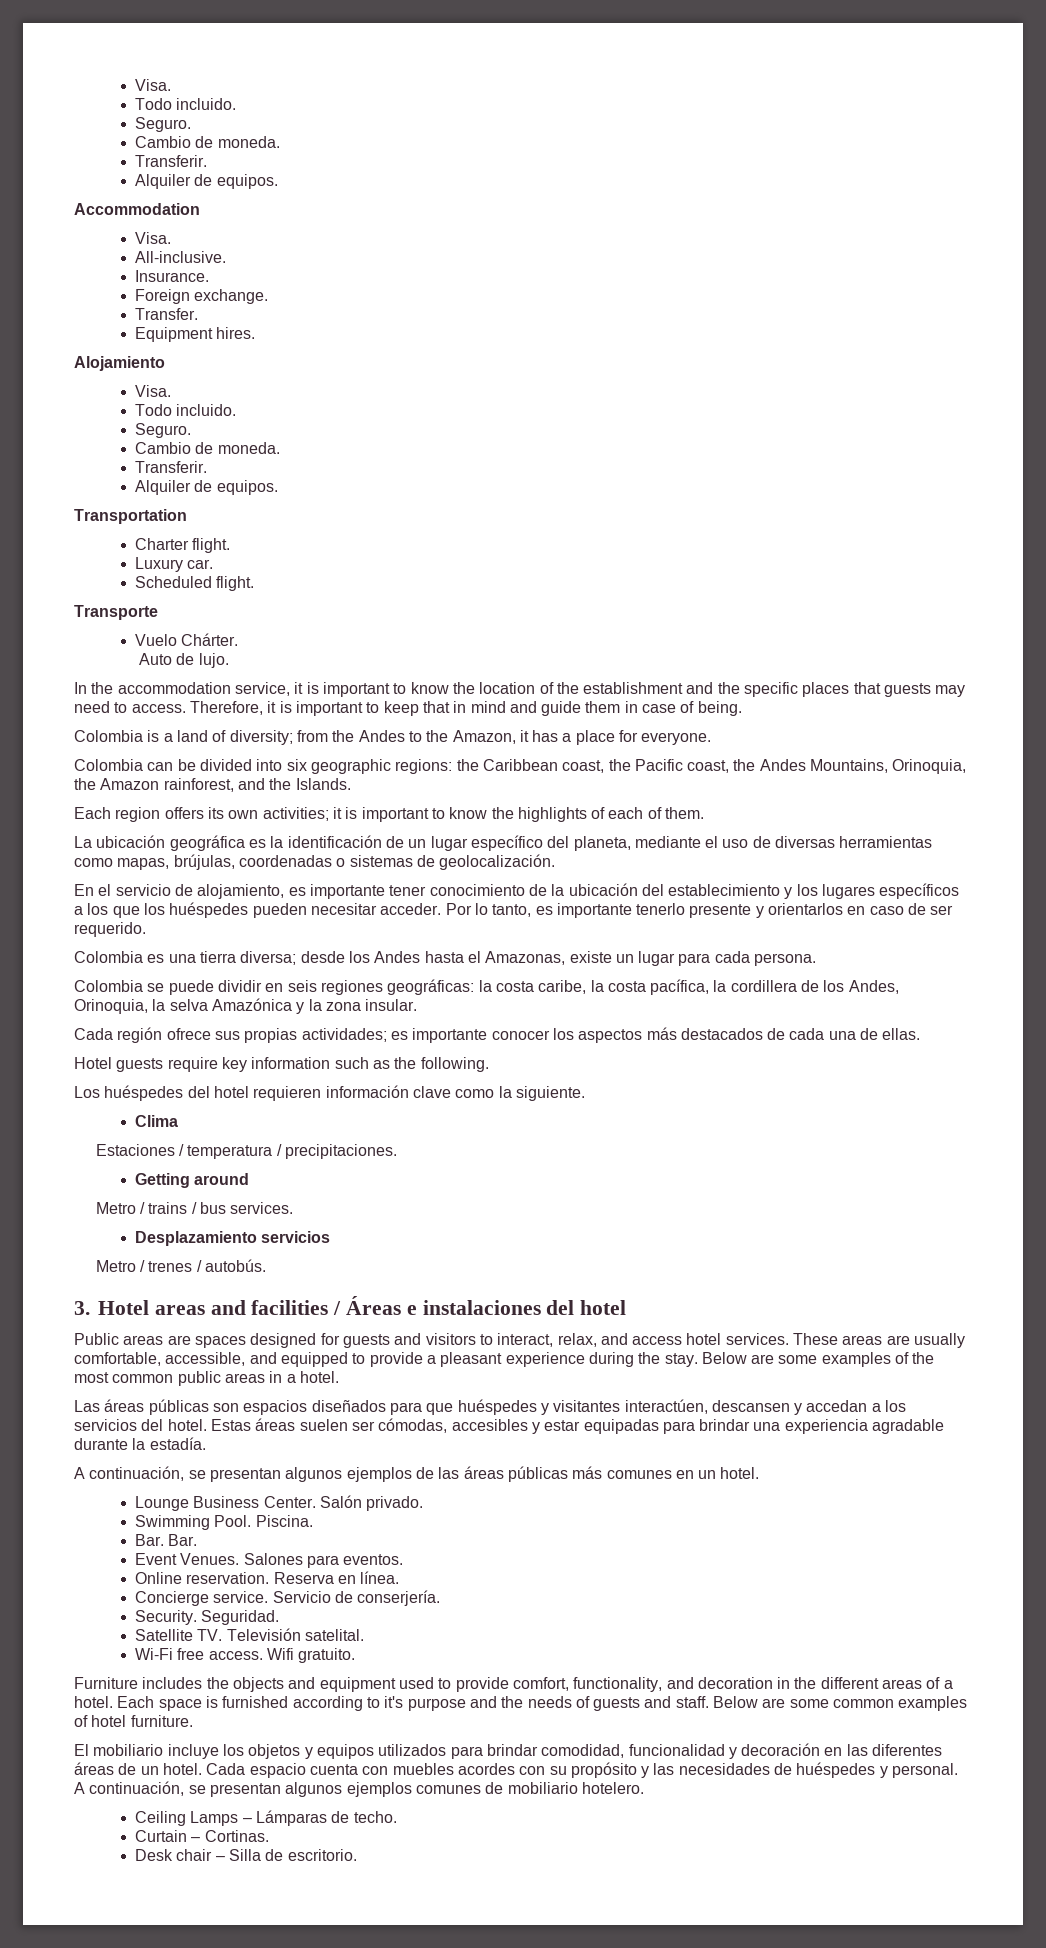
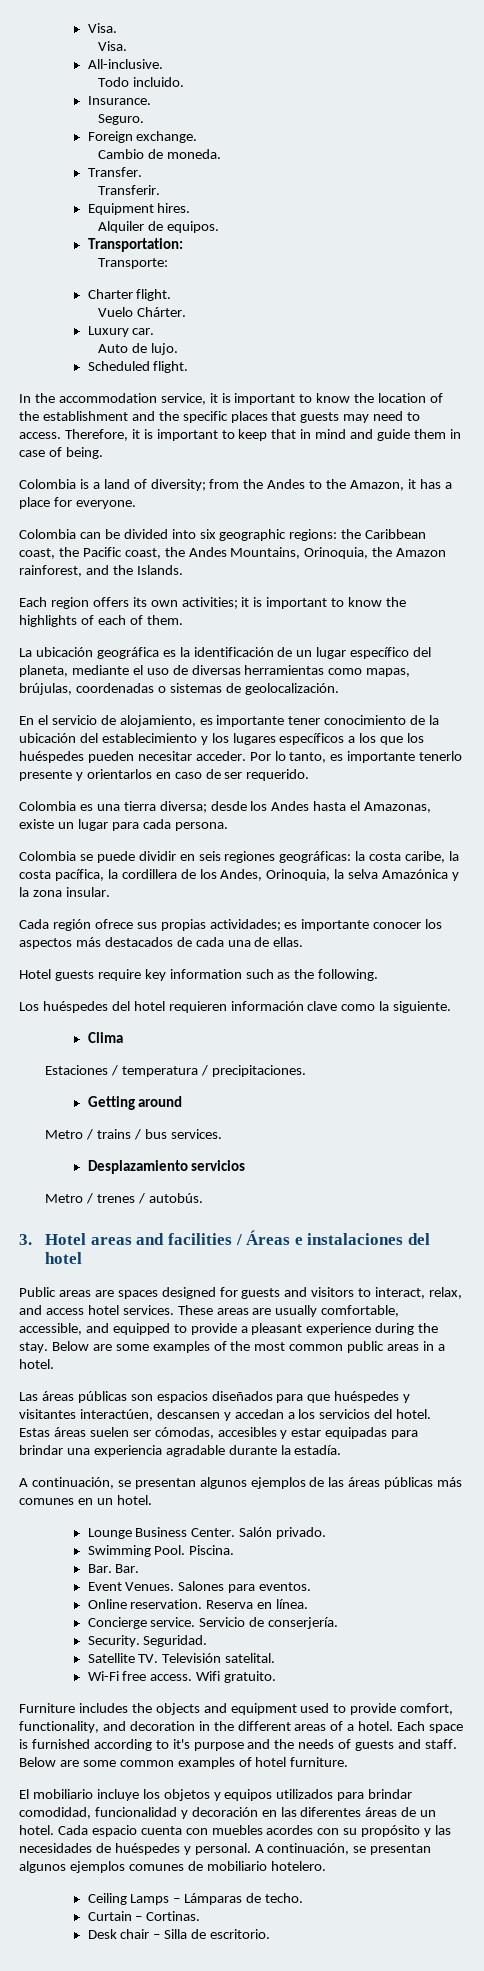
[134,79,171,91] [134,98,237,110] [134,117,191,132] [134,136,280,148] [134,155,207,167] [134,174,278,189] [74,203,200,215] [134,232,171,244] [134,251,226,263] [134,270,209,282] [134,289,269,304] [134,308,198,320] [134,327,256,342] [74,356,165,371] [134,385,171,397] [134,404,237,416] [134,423,191,438] [134,442,280,454] [134,461,207,473] [134,480,278,495] [74,509,187,524] Visa. // Todo incluido. // Seguro. // Cambio de moneda. // Transferir. // Alquiler de equipos. // Accommodation // Visa. // All-inclusive. // Insurance. // Foreign exchange. // Transfer. // Equipment hires. // Alojamiento // Visa. // Todo incluido. // Seguro. // Cambio de moneda. // Transferir. // Alquiler de equipos. // Transportation -> [87,23,117,33] [97,41,127,51] [87,59,163,69] [97,77,184,87] [87,96,151,105] [97,114,144,125] [87,131,198,143] [97,149,221,159] [87,167,142,177] [97,185,160,195] [87,203,191,215] [97,221,219,233] [87,238,183,252] [97,258,168,269] Visa. // Visa. // All-inclusive. // Todo incluido. // Insurance. // Seguro. // Foreign exchange. // Cambio de moneda. // Transfer. // Transferir. // Equipment hires. // Alquiler de equipos. // Transportation: // Transporte:
(231, 545) none -> [97,307,186,317] // Vuelo Chárter.
[134,576,255,591] [74,605,158,620] [134,633,239,646] // Scheduled flight. // Transporte // Vuelo Chárter. -> (155, 331) none
(229, 660) none -> [87,361,189,373] // Scheduled flight.

